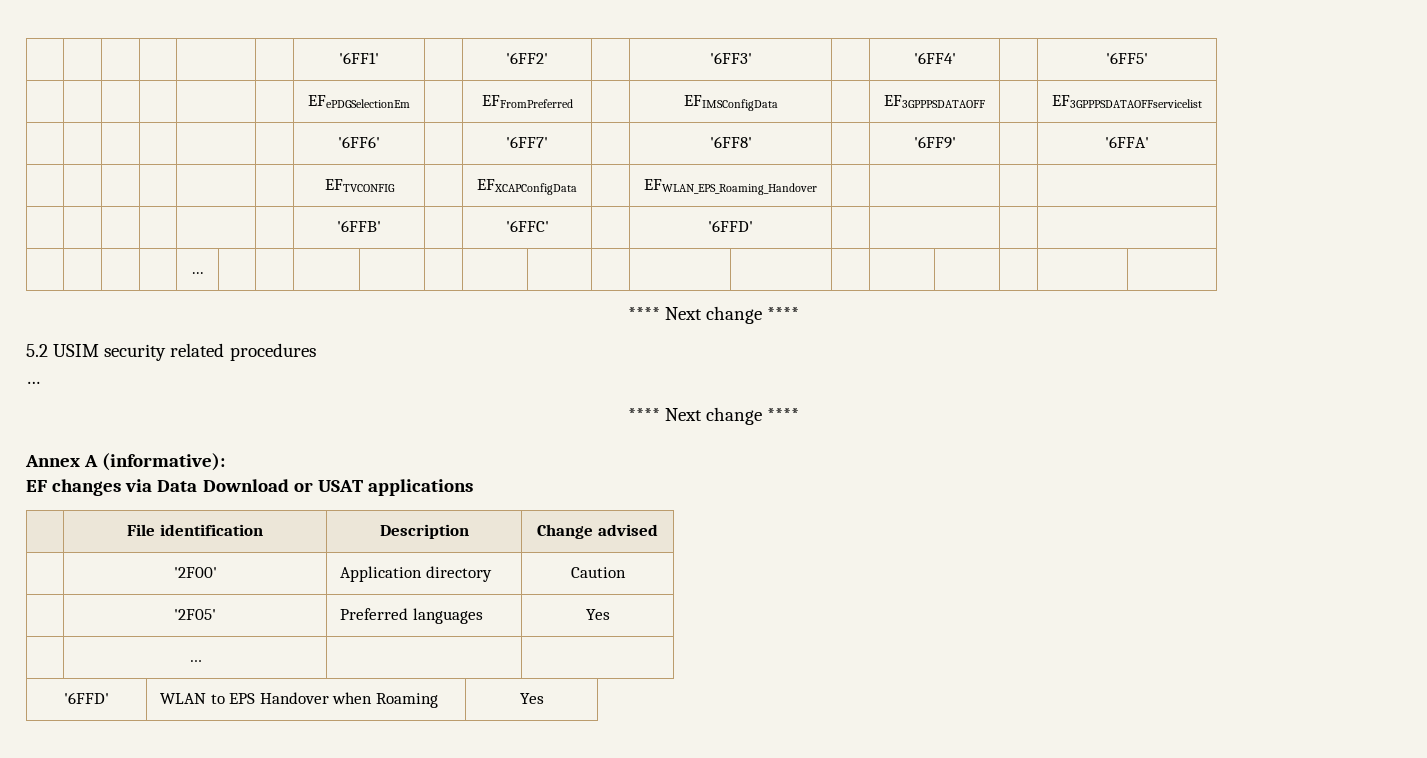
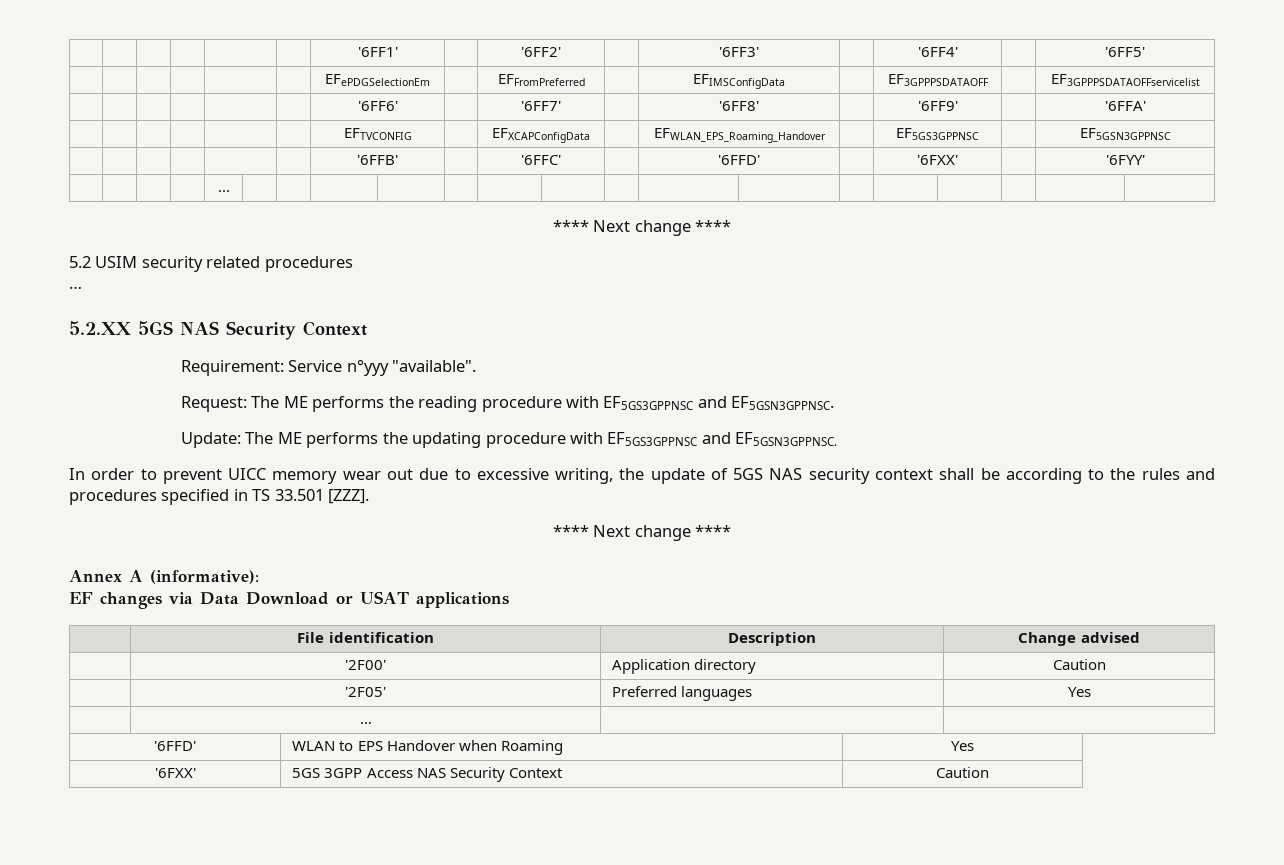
(817, 187) | | -> [896,128,979,140] [1079,128,1171,140] EF5GS3GPPNSC | | EF5GSN3GPPNSC
(753, 226) | | -> [917,155,958,165] [1105,155,1145,165] '6FXX' | | '6FYY'
(40, 382) none -> [69,321,367,340] [180,359,477,376] [180,396,835,412] [180,432,838,448] [69,468,1215,484] [69,489,370,505] // 5.2.XX 5GS NAS Security Context // Requirement: Service n°yyy "available". // Request: The ME performs the reading procedure with EF5GS3GPPNSC and EF5GSN3GPPNSC. // Update: The ME performs the updating procedure with EF5GS3GPPNSC and EF5GSN3GPPNSC. // In order to prevent UICC memory wear out due to excessive writing, the update of 5GS NAS security context shall be according to the rules and procedures specified in TS 33.501 [ZZZ].
(544, 698) none -> [154,768,196,778] [292,767,563,782] [936,767,989,778] // '6FXX' | 5GS 3GPP Access NAS Security Context | Caution

